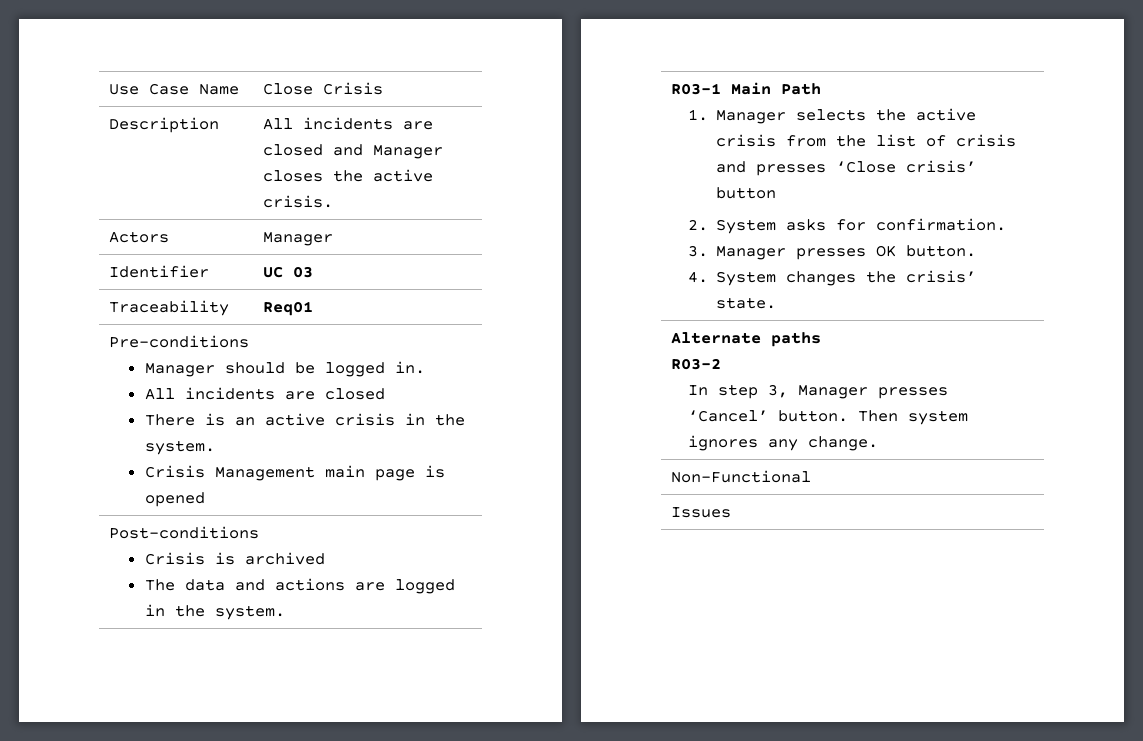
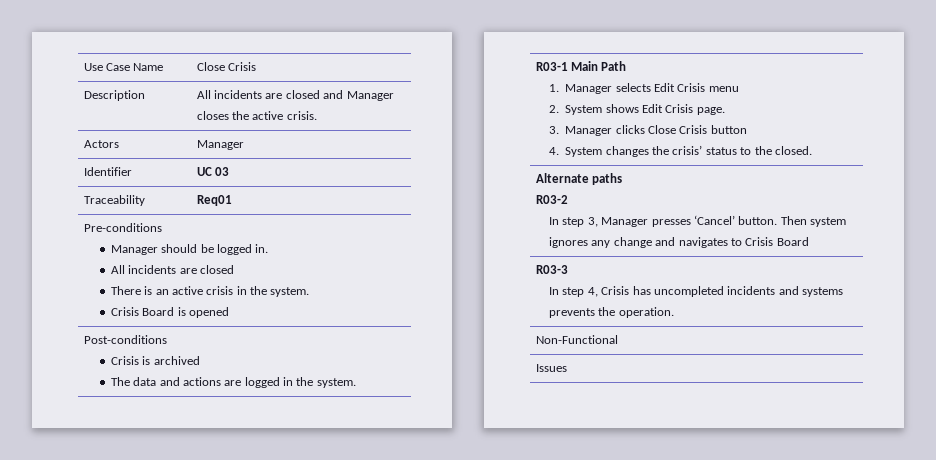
[214,465,415,481] Management main page -> [142,307,175,316] Board
[876,108,977,121] [716,134,1017,147] [716,160,977,176] [716,187,777,199] [687,218,1007,234] [687,245,977,260] the active crisis from the list of crisis and presses ‘Close crisis’ button // 2. System asks for confirmation. // 3. Manager presses OK button. -> [654,83,739,92] [549,104,725,115] [549,125,747,136] Edit Crisis menu // 2. System shows Edit Crisis page. // 3. Manager clicks Close Crisis button
[716,297,777,309] state. -> [705,146,812,155] status to the closed.
[807,436,878,451] change. -> [613,237,809,248] [535,265,568,274] [549,286,844,297] [549,307,674,318] change and navigates to Crisis Board // R03-3 // In step 4, Crisis has uncompleted incidents and systems prevents the operation.

